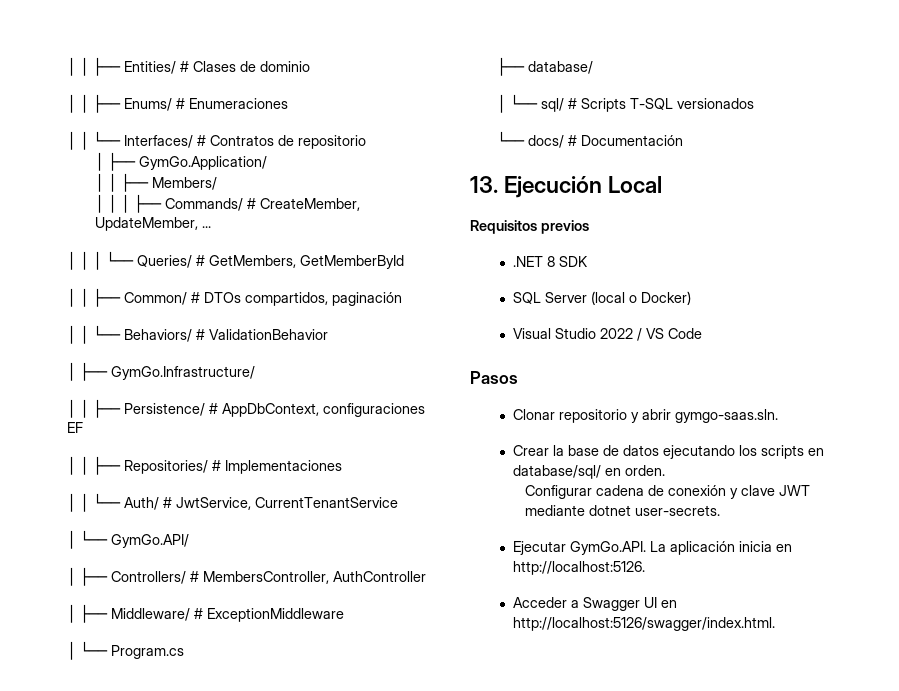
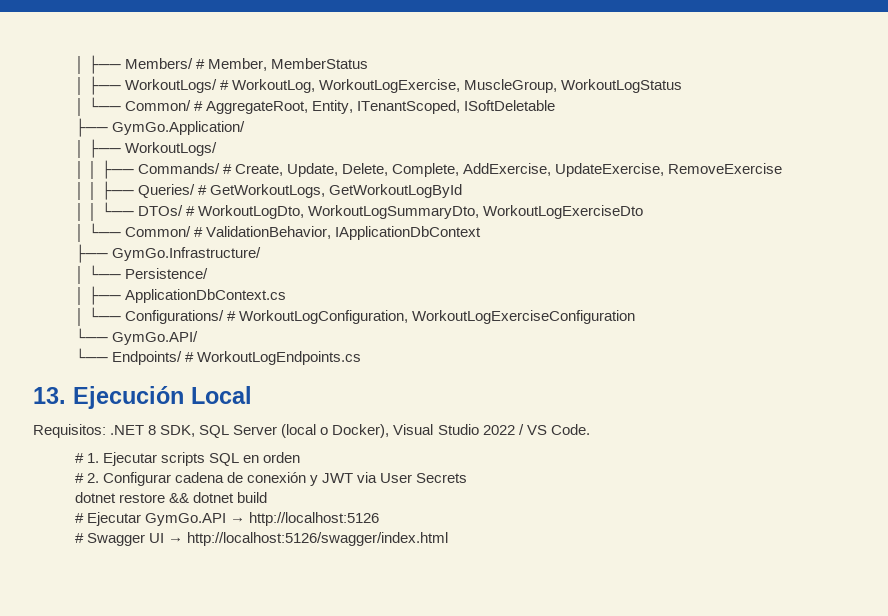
[67,57,311,76] [67,94,289,113] [67,131,367,150] [94,152,104,171] │ │ ├── Entities/ # Clases de dominio // │ │ ├── Enums/ # Enumeraciones // │ │ └── Interfaces/ # Contratos de repositorio // │ -> [74,55,369,74] [74,76,683,95] [74,97,556,116] │ ├── Members/ # Member, MemberStatus // │ ├── WorkoutLogs/ # WorkoutLog, WorkoutLogExercise, MuscleGroup, WorkoutLogStatus // │ └── Common/ # AggregateRoot, Entity, ITenantScoped, ISoftDeletable //
[107,173,217,192] [94,194,130,213] │ ├── Members/ // │ │ │ -> [87,139,217,158] [74,161,97,179] ├── WorkoutLogs/ // │ │
[259,198,360,211] [94,217,211,231] [67,251,405,270] [67,288,403,307] [67,325,329,344] [67,362,256,381] [67,399,426,418] [67,422,84,433] [67,456,343,475] [67,493,399,512] [67,530,190,549] [67,567,427,586] [67,604,345,623] [67,641,185,660] [497,57,594,76] [497,94,755,113] [497,131,684,148] CreateMember, UpdateMember, ... // │ │ │ └── Queries/ # GetMembers, GetMemberById // │ │ ├── Common/ # DTOs compartidos, paginación // │ │ └── Behaviors/ # ValidationBehavior // │ ├── GymGo.Infrastructure/ // │ │ ├── Persistence/ # AppDbContext, configuraciones EF // │ │ ├── Repositories/ # Implementaciones // │ │ └── Auth/ # JwtService, CurrentTenantService // │ └── GymGo.API/ // │ ├── Controllers/ # MembersController, AuthController // │ ├── Middleware/ # ExceptionMiddleware // │ └── Program.cs // ├── database/ // │ └── sql/ # Scripts T-SQL versionados // └── docs/ # Documentación -> [235,163,783,177] [74,181,463,200] [74,202,644,221] [74,223,482,242] [74,244,261,263] [74,265,208,284] [74,286,286,305] [74,307,636,326] [74,328,198,345] [74,348,362,365] Create, Update, Delete, Complete, AddExercise, UpdateExercise, RemoveExercise // │ │ ├── Queries/ # GetWorkoutLogs, GetWorkoutLogById // │ │ └── DTOs/ # WorkoutLogDto, WorkoutLogSummaryDto, WorkoutLogExerciseDto // │ └── Common/ # ValidationBehavior, IApplicationDbContext // ├── GymGo.Infrastructure/ // │ └── Persistence/ // │ ├── ApplicationDbContext.cs // │ └── Configurations/ # WorkoutLogConfiguration, WorkoutLogExerciseConfiguration // └── GymGo.API/ // └── Endpoints/ # WorkoutLogEndpoints.cs
[470,220,589,234] Requisitos previos // -> [33,424,106,438] Requisitos:
[559,256,589,267] SDK // -> [160,425,196,437] SDK,
[641,291,692,305] Docker) // -> [332,424,390,438] Docker),
[668,328,703,339] [470,371,518,384] [513,409,779,423] [513,445,825,459] [513,465,666,479] Code // Pasos // Clonar repositorio y abrir gymgo-saas.sln. // Crear la base de datos ejecutando los scripts en database/sql/ en orden. // -> [550,424,590,435] [74,452,301,466] [74,473,99,483] Code. // # 1. Ejecutar scripts SQL en orden // # 2.
[740,485,810,496] [524,505,720,516] [513,541,793,555] [513,561,646,575] [513,597,678,611] [513,617,776,631] clave JWT mediante dotnet user-secrets. // Ejecutar GymGo.API. La aplicación inicia en http://localhost:5126. // Acceder a Swagger UI en http://localhost:5126/swagger/index.html. -> [322,472,468,483] [74,492,268,503] [74,512,380,526] [74,532,449,546] JWT via User Secrets // dotnet restore && dotnet build // # Ejecutar GymGo.API → http://localhost:5126 // # Swagger UI → http://localhost:5126/swagger/index.html

